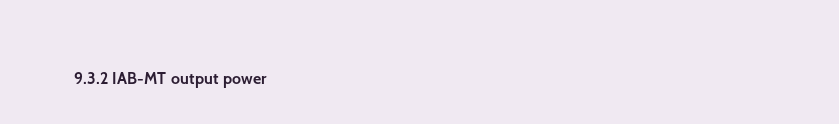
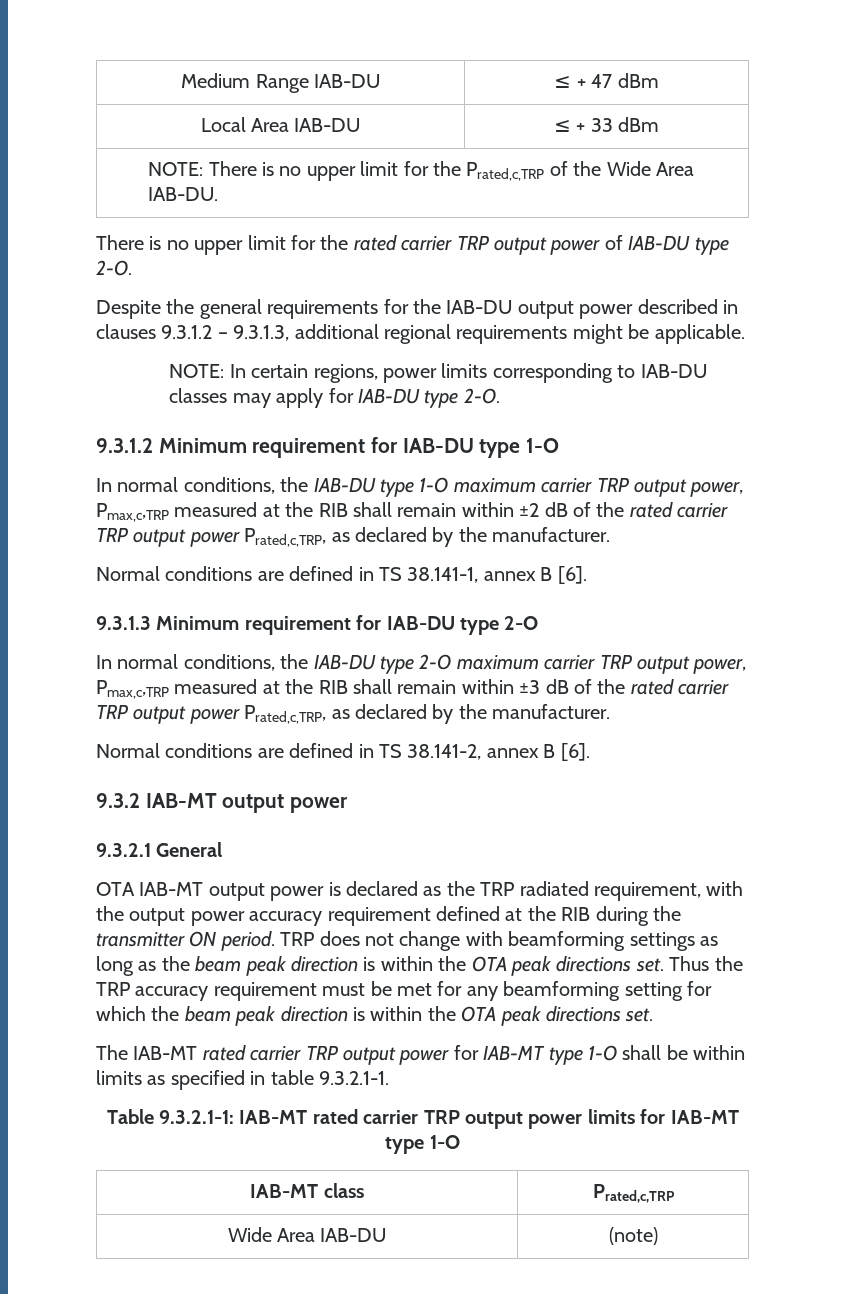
[74,72,267,88] 9.3.2 IAB-MT output power -> [181,73,380,93] [554,73,659,88] [200,117,361,132] [553,117,660,132] [148,161,695,181] [148,187,219,201] [96,235,729,255] [96,260,132,276] [96,299,738,319] [96,324,745,344] [169,363,707,383] [169,388,500,408] [96,437,560,458] [96,477,744,497] [96,502,729,522] [96,527,611,547] [96,566,587,584] [96,615,539,635] [96,654,747,674] [96,679,730,699] [96,704,611,724] [96,743,590,761] [96,793,349,813] [96,842,223,857] [96,881,744,901] [96,906,681,926] [96,931,718,951] [96,956,743,976] [96,981,712,1001] [96,1006,654,1026] [96,1045,746,1065] [96,1070,389,1090] [106,1109,739,1129] [385,1135,460,1154] [250,1183,364,1198] [592,1184,675,1203] [227,1227,387,1242] [608,1227,658,1245] Medium Range IAB-DU | ≤ + 47 dBm // Local Area IAB-DU | ≤ + 33 dBm // NOTE: There is no upper limit for the Prated,c,TRP of the Wide Area IAB-DU. // There is no upper limit for the rated carrier TRP output power of IAB-DU type 2-O. // Despite the general requirements for the IAB-DU output power described in clauses 9.3.1.2 – 9.3.1.3, additional regional requirements might be applicable. // NOTE: In certain regions, power limits corresponding to IAB-DU classes may apply for IAB-DU type 2-O. // 9.3.1.2 Minimum requirement for IAB-DU type 1-O // In normal conditions, the IAB-DU type 1-O maximum carrier TRP output power, Pmax,c,TRP measured at the RIB shall remain within ±2 dB of the rated carrier TRP output power Prated,c,TRP, as declared by the manufacturer. // Normal conditions are defined in TS 38.141-1, annex B [6]. // 9.3.1.3 Minimum requirement for IAB-DU type 2-O // In normal conditions, the IAB-DU type 2-O maximum carrier TRP output power, Pmax,c,TRP measured at the RIB shall remain within ±3 dB of the rated carrier TRP output power Prated,c,TRP, as declared by the manufacturer. // Normal conditions are defined in TS 38.141-2, annex B [6]. // 9.3.2 IAB-MT output power // 9.3.2.1 General // OTA IAB-MT output power is declared as the TRP radiated requirement, with the output power accuracy requirement defined at the RIB during the transmitter ON period. TRP does not change with beamforming settings as long as the beam peak direction is within the OTA peak directions set. Thus the TRP accuracy requirement must be met for any beamforming setting for which the beam peak direction is within the OTA peak directions set. // The IAB-MT rated carrier TRP output power for IAB-MT type 1-O shall be within limits as specified in table 9.3.2.1-1. // Table 9.3.2.1-1: IAB-MT rated carrier TRP output power limits for IAB-MT type 1-O // IAB-MT class | Prated,c,TRP // Wide Area IAB-DU | (note)

